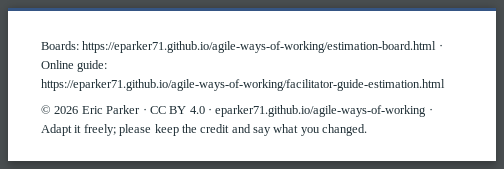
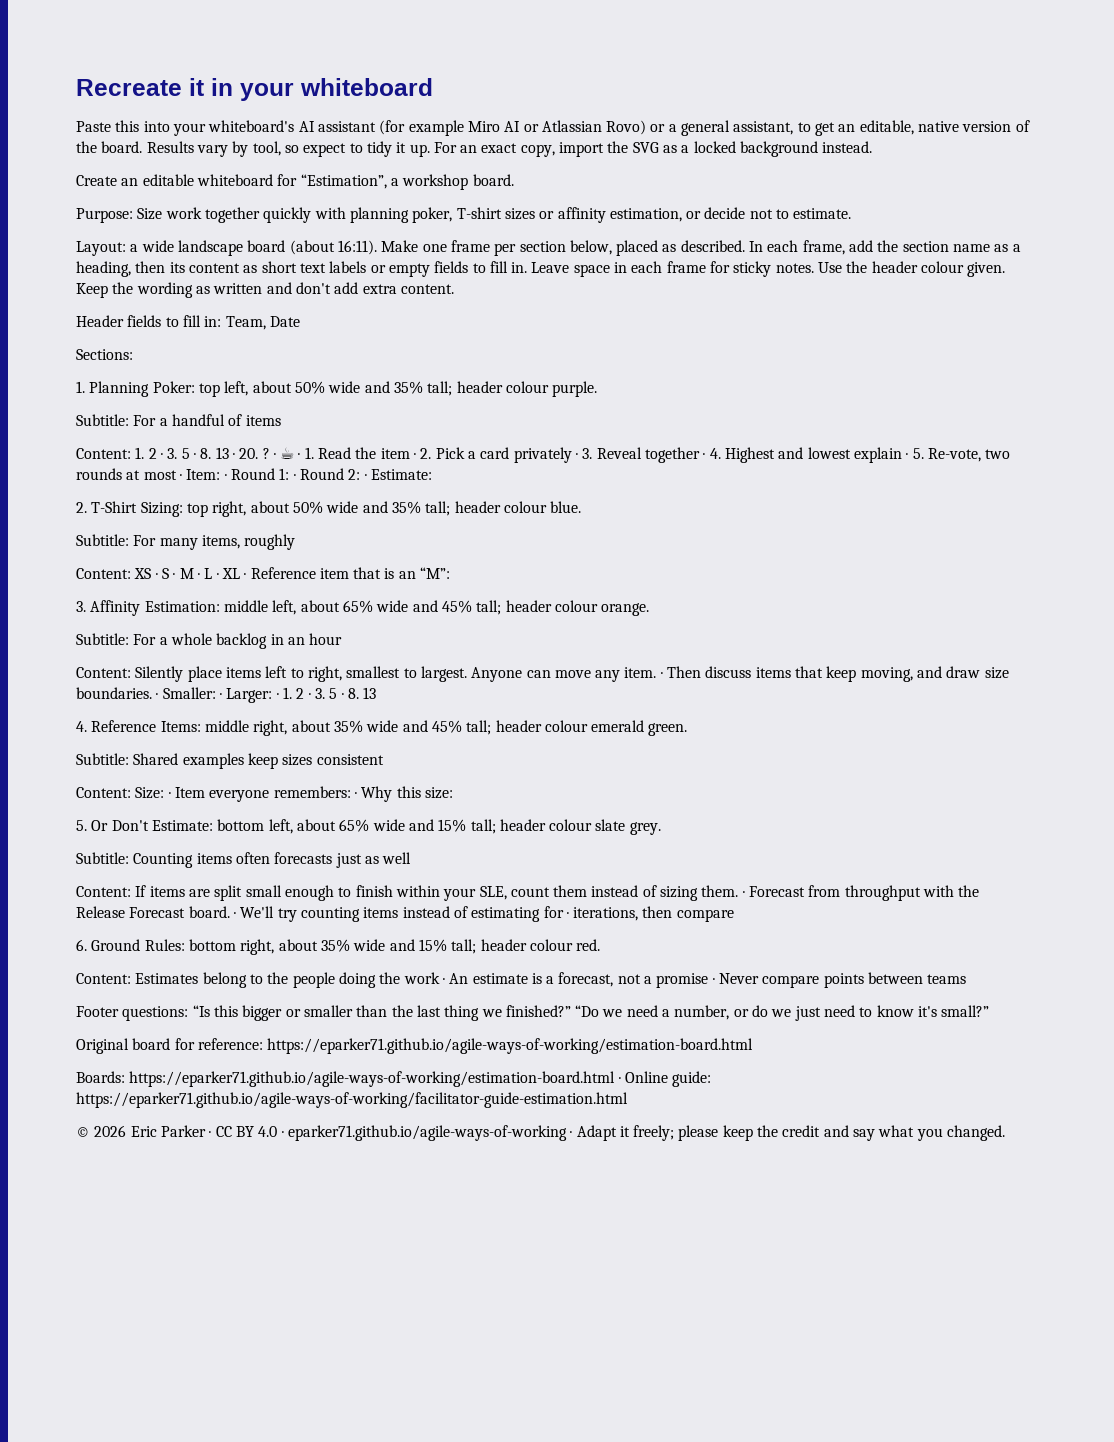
(41, 45) none -> [76,78,433,101] [76,120,1030,136] [76,141,873,157] [76,174,514,190] [76,207,852,223] [76,240,1021,256] [76,261,1006,277] [76,282,454,298] [76,315,300,330] [76,349,133,360] [76,381,598,397] [76,414,281,426] [76,447,1011,463] [76,468,432,480] [76,501,582,517] [76,534,296,550] [76,567,451,579] [76,600,650,616] [76,633,343,649] [76,666,1009,682] [76,687,377,703] [76,720,688,736] [76,753,384,769] [76,786,453,802] [76,819,661,835] [76,852,412,868] [76,885,980,901] [76,906,734,922] [76,939,601,955] [76,972,967,988] [76,1005,990,1021] [76,1038,754,1054] Recreate it in your whiteboard // Paste this into your whiteboard's AI assistant (for example Miro AI or Atlassian Rovo) or a general assistant, to get an editable, native version of the board. Results vary by tool, so expect to tidy it up. For an exact copy, import the SVG as a locked background instead. // Create an editable whiteboard for “Estimation”, a workshop board. // Purpose: Size work together quickly with planning poker, T-shirt sizes or affinity estimation, or decide not to estimate. // Layout: a wide landscape board (about 16:11). Make one frame per section below, placed as described. In each frame, add the section name as a heading, then its content as short text labels or empty fields to fill in. Leave space in each frame for sticky notes. Use the header colour given. Keep the wording as written and don't add extra content. // Header fields to fill in: Team, Date // Sections: // 1. Planning Poker: top left, about 50% wide and 35% tall; header colour purple. // Subtitle: For a handful of items // Content: 1. 2 · 3. 5 · 8. 13 · 20. ? · ☕ · 1. Read the item · 2. Pick a card privately · 3. Reveal together · 4. Highest and lowest explain · 5. Re-vote, two rounds at most · Item: · Round 1: · Round 2: · Estimate: // 2. T-Shirt Sizing: top right, about 50% wide and 35% tall; header colour blue. // Subtitle: For many items, roughly // Content: XS · S · M · L · XL · Reference item that is an “M”: // 3. Affinity Estimation: middle left, about 65% wide and 45% tall; header colour orange. // Subtitle: For a whole backlog in an hour // Content: Silently place items left to right, smallest to largest. Anyone can move any item. · Then discuss items that keep moving, and draw size boundaries. · Smaller: · Larger: · 1. 2 · 3. 5 · 8. 13 // 4. Reference Items: middle right, about 35% wide and 45% tall; header colour emerald green. // Subtitle: Shared examples keep sizes consistent // Content: Size: · Item everyone remembers: · Why this size: // 5. Or Don't Estimate: bottom left, about 65% wide and 15% tall; header colour slate grey. // Subtitle: Counting items often forecasts just as well // Content: If items are split small enough to finish within your SLE, count them instead of sizing them. · Forecast from throughput with the Release Forecast board. · We'll try counting items instead of estimating for · iterations, then compare // 6. Ground Rules: bottom right, about 35% wide and 15% tall; header colour red. // Content: Estimates belong to the people doing the work · An estimate is a forecast, not a promise · Never compare points between teams // Footer questions: “Is this bigger or smaller than the last thing we finished?” “Do we need a number, or do we just need to know it's small?” // Original board for reference: https://eparker71.github.io/agile-ways-of-working/estimation-board.html //

